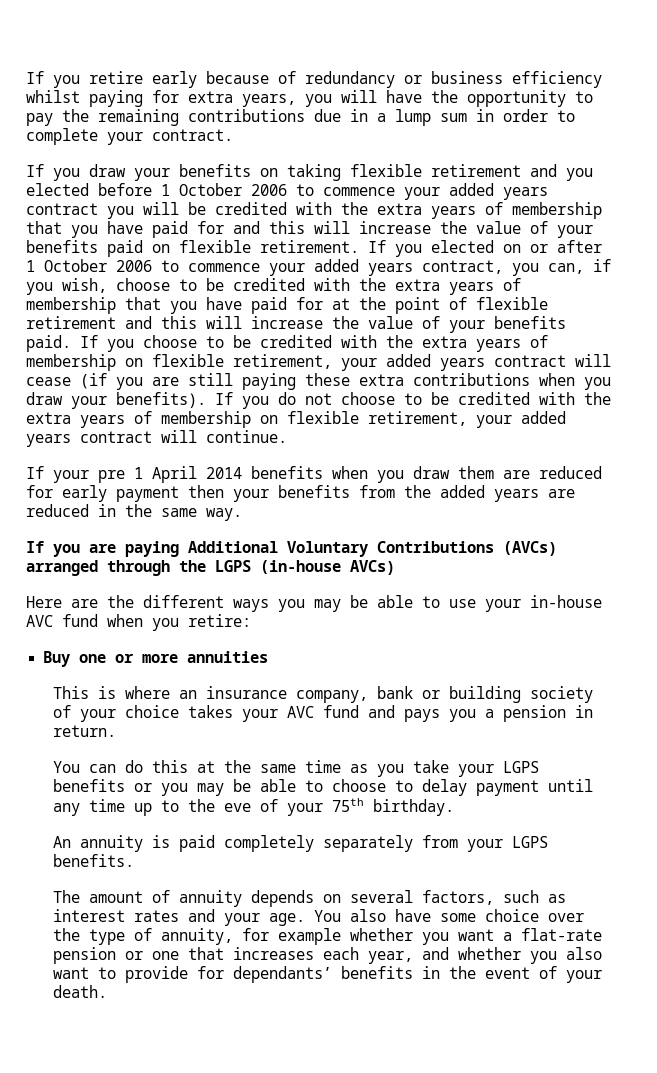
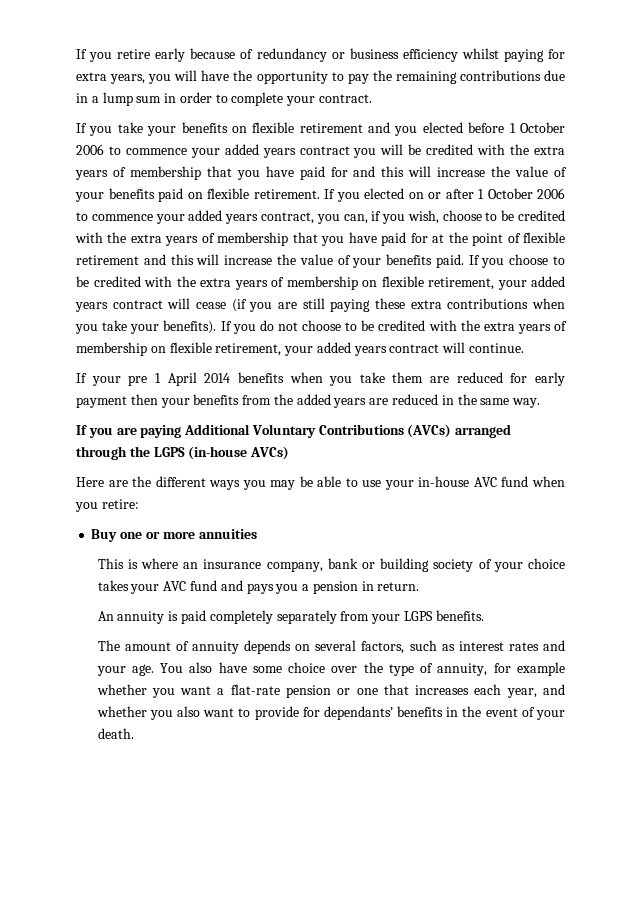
[89,164,126,177] draw -> [117,122,143,133] take
[287,164,341,181] taking -> (247, 129) none
[26,392,63,405] draw -> [102,320,128,331] take
[413,466,450,479] draw -> [359,372,385,383] take
[52,760,539,777] [52,779,593,796] [52,798,454,816] // You can do this at the same time as you take your LGPS benefits or you may be able to choose to delay payment until any time up to the eve of your 75th birthday. -> (420, 586) none

